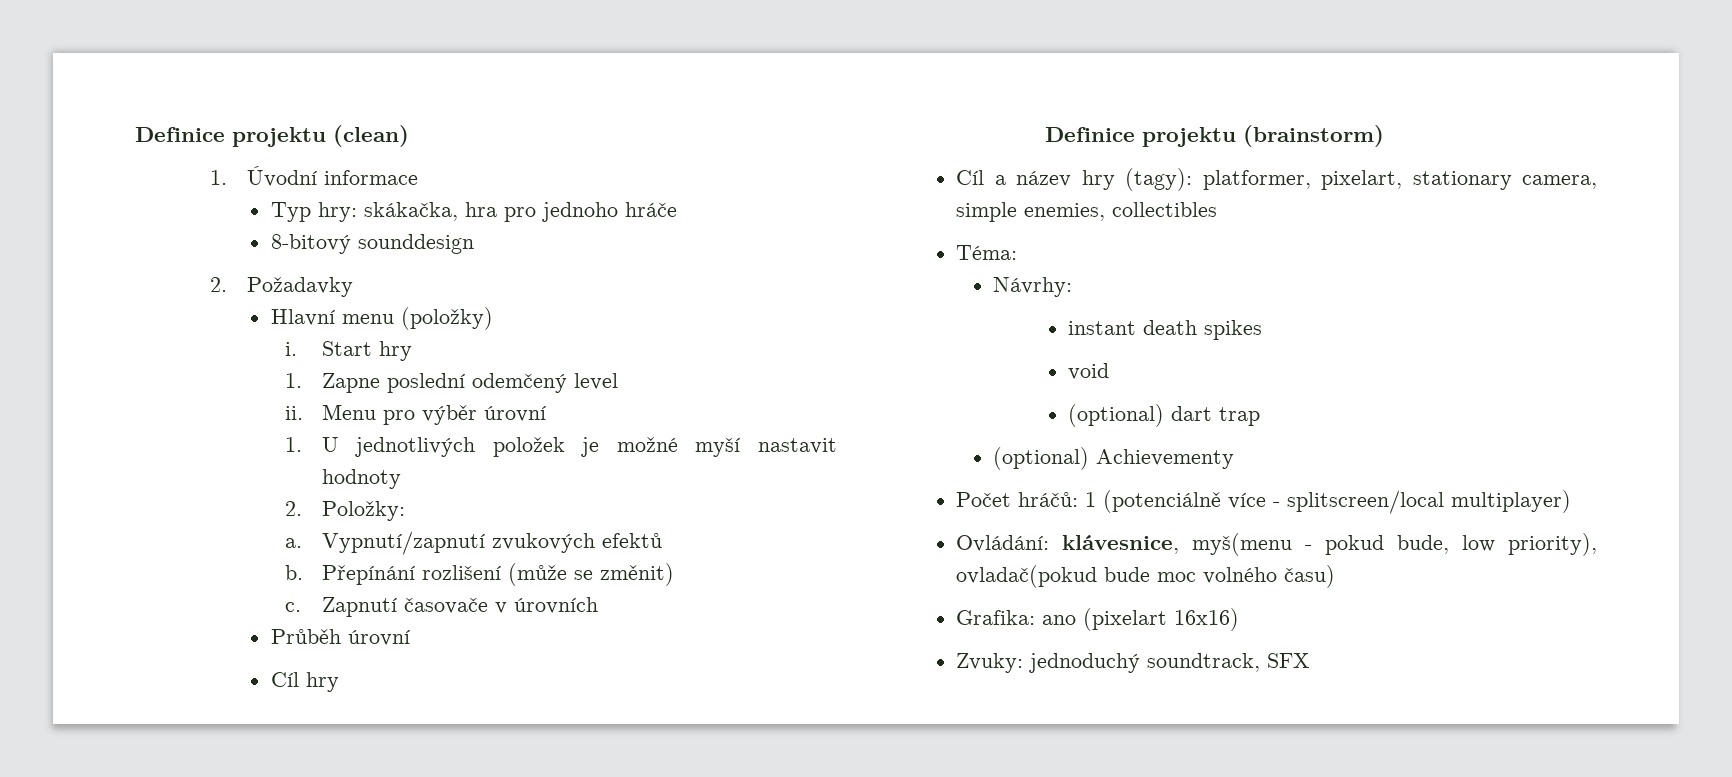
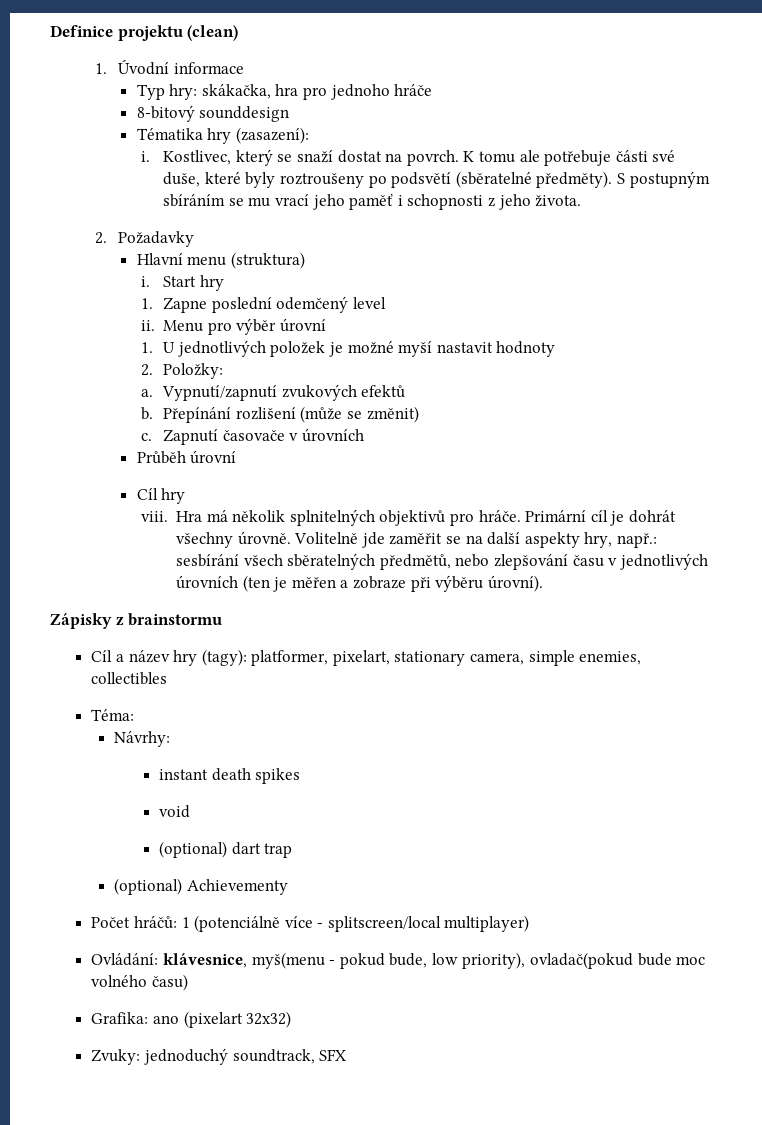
(474, 244) none -> [136,127,309,144] [140,149,676,166] [163,171,710,188] [163,194,582,210] // Tématika hry (zasazení): // i. Kostlivec, který se snaží dostat na povrch. K tomu ale potřebuje části své duše, které byly roztroušeny po podsvětí (sběratelné předměty). S postupným sbíráním se mu vrací jeho paměť i schopnosti z jeho života.
[400,307,493,330] (položky) -> [230,252,305,269] (struktura)
[1044,125,1384,147] Definice projektu (brainstorm) -> [140,509,676,526] [176,531,657,548] [176,553,708,570] [176,575,543,592] [50,613,223,629] viii. Hra má několik splnitelných objektivů pro hráče. Primární cíl je dohrát všechny úrovně. Volitelně jde zaměřit se na další aspekty hry, např.: sesbírání všech sběratelných předmětů, nebo zlepšování času v jednotlivých úrovních (ten je měřen a zobraze při výběru úrovní). // Zápisky z brainstormu
[1174,608,1240,631] 16x16) -> [246,1011,292,1028] 32x32)

